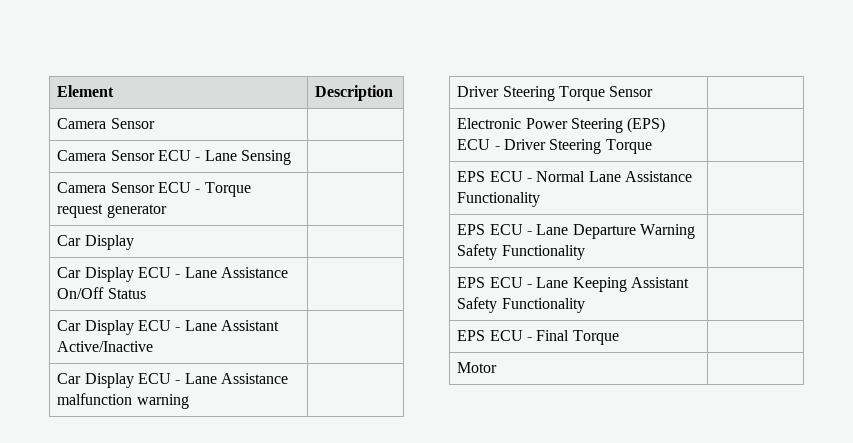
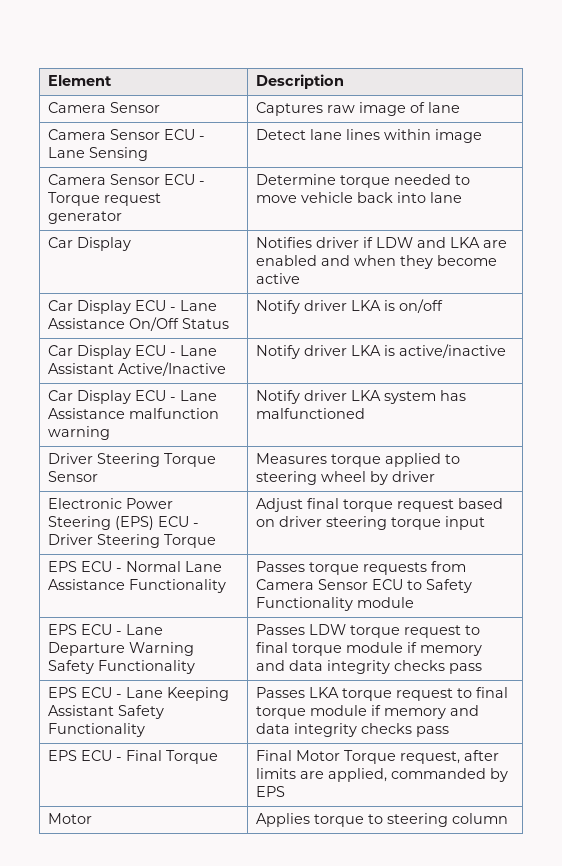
(155, 123) none -> [256,102,461,116] Captures raw image of lane
(291, 157) none -> [256,129,483,143] Detect lane lines within image
[57,235,134,250] // Car Display | -> [256,174,471,188] [256,192,463,203] [48,237,132,251] [256,237,508,248] [256,255,498,269] [256,273,301,284] Determine torque needed to move vehicle back into lane // Car Display | Notifies driver if LDW and LKA are enabled and when they become active
(146, 293) none -> [256,299,444,314] Notify driver LKA is on/off
(154, 346) none -> [256,344,507,359] Notify driver LKA is active/inactive
[457,86,654,101] // Driver Steering Torque Sensor | -> [256,390,467,404] [256,408,366,419] [48,453,217,467] [48,471,99,482] [256,453,461,467] [256,471,436,485] Notify driver LKA system has malfunctioned // Driver Steering Torque Sensor | Measures torque applied to steering wheel by driver
(652, 146) none -> [256,498,504,512] [256,516,486,530] Adjust final torque request based on driver steering torque input
(541, 199) none -> [256,561,467,575] [256,579,473,593] [256,597,415,611] Passes torque requests from Camera Sensor ECU to Safety Functionality module
(585, 252) none -> [256,624,481,638] [256,642,483,656] [256,660,483,674] Passes LDW torque request to final torque module if memory and data integrity checks pass
(585, 305) none -> [256,687,509,701] [256,705,480,719] [256,723,450,737] Passes LKA torque request to final torque module if memory and data integrity checks pass
[457,362,498,373] // Motor | -> [256,750,500,764] [256,768,509,782] [256,786,286,797] [48,813,93,824] [256,813,509,827] Final Motor Torque request, after limits are applied, commanded by EPS // Motor | Applies torque to steering column

